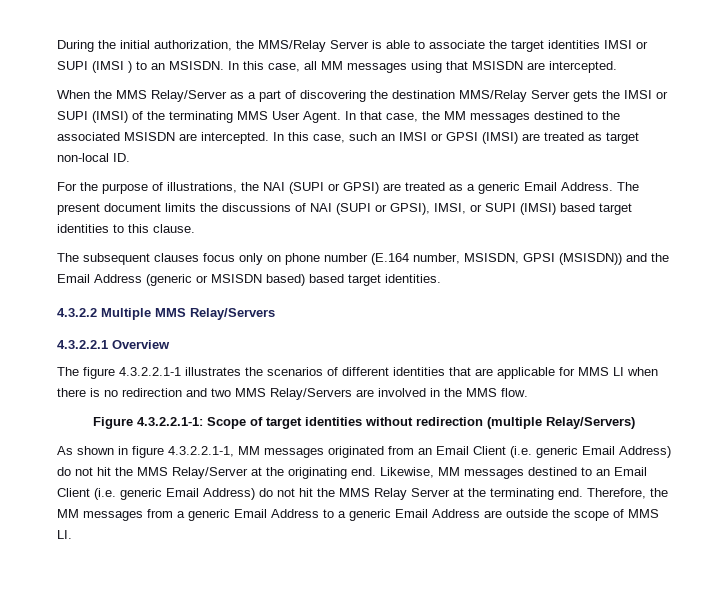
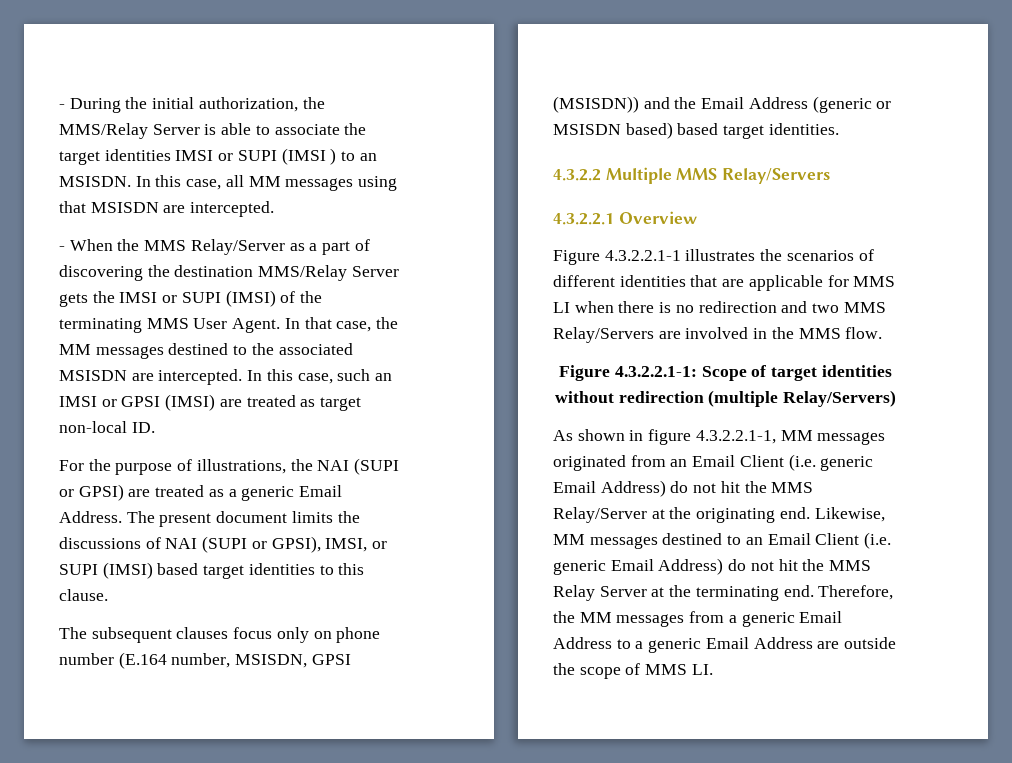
(57, 46) none -> [59,104,65,109] -
(617, 67) none -> [59,246,65,251] -
[57,367,115,379] The figure -> [553,250,600,265] Figure

